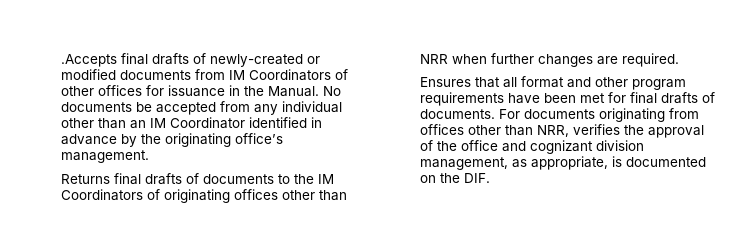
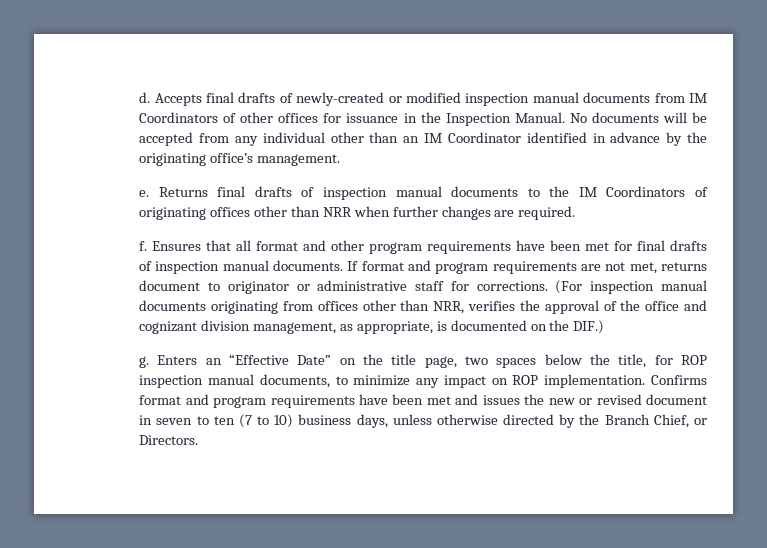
[61,54,118,67] .Accepts -> [139,92,202,106] d. Accepts
(117, 74) none -> [465,92,579,106] inspection manual
(265, 91) none -> [445,113,511,126] Inspection
(133, 107) none -> [662,112,687,123] will
(150, 156) none -> [139,190,150,197] e.
(200, 178) none -> [323,186,442,200] inspection manual
(680, 60) none -> [139,241,148,251] f.
[420,109,521,119] documents. For -> [155,260,707,274] [139,280,707,294] inspection manual documents. If format and program requirements are not met, returns document to originator or administrative staff for corrections. (For inspection manual
[464,173,491,183] DIF. -> [573,320,605,334] [139,354,707,368] [139,374,707,388] [139,394,707,408] [139,414,707,428] [139,435,199,445] DIF.) // g. Enters an “Effective Date” on the title page, two spaces below the title, for ROP inspection manual documents, to minimize any impact on ROP implementation. Confirms format and program requirements have been met and issues the new or revised document in seven to ten (7 to 10) business days, unless otherwise directed by the Branch Chief, or Directors.

